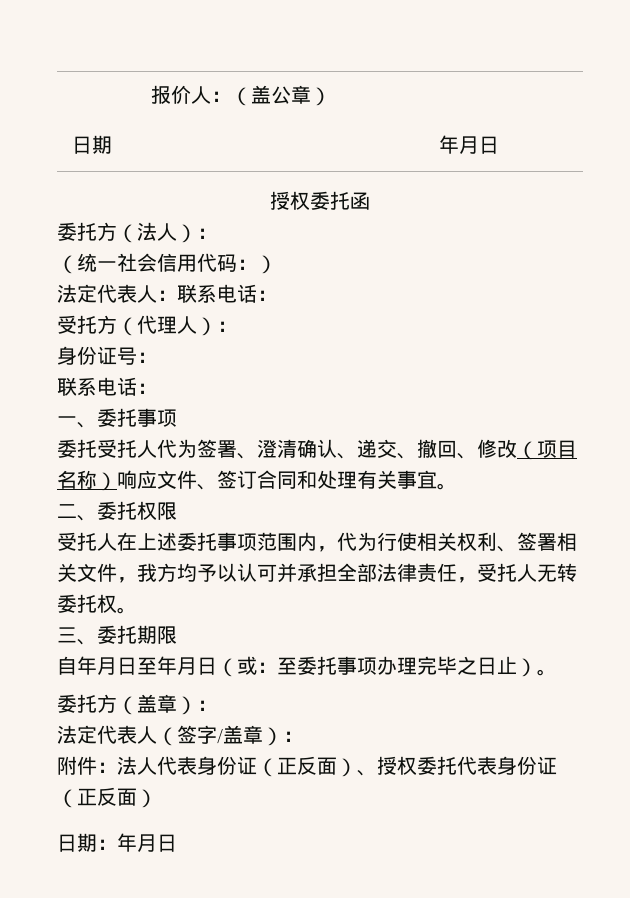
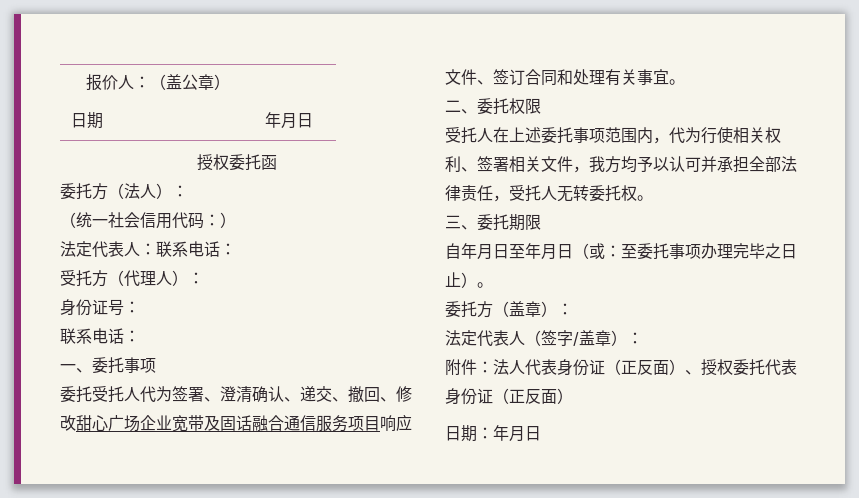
[517,440,577,460] [57,470,117,491] （项目名称） -> [76,415,380,432] 甜心广场企业宽带及固话融合通信服务项目

